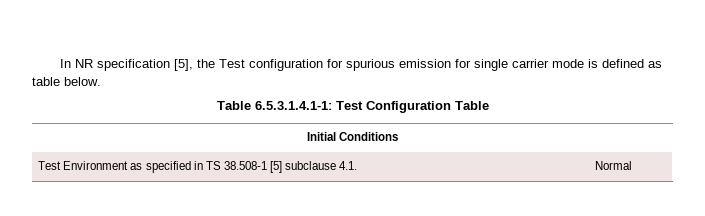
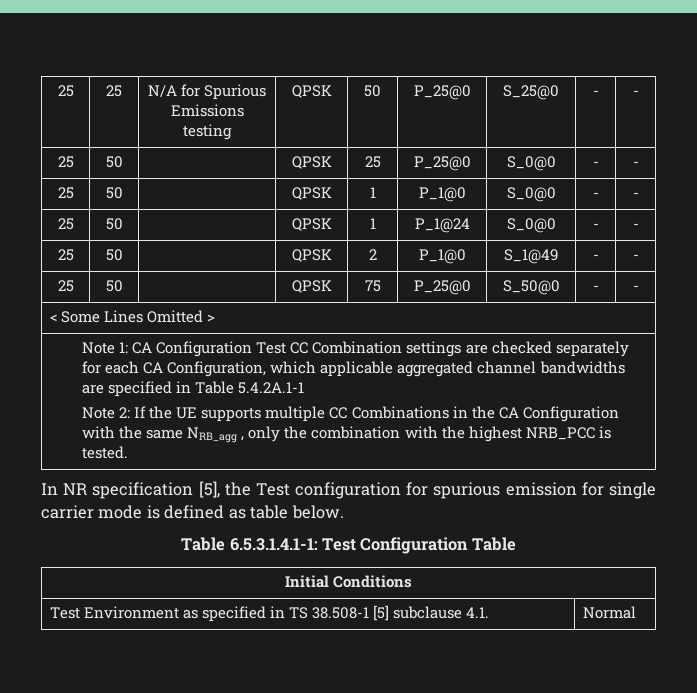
(59, 63) none -> [57,85,74,97] [106,85,122,97] [147,84,267,100] [170,104,244,117] [183,124,232,140] [291,85,332,98] [364,85,381,97] [413,85,471,100] [503,85,559,100] [592,90,599,96] [632,90,639,96] [57,156,74,168] [105,156,123,168] [291,156,332,169] [364,156,381,168] [413,156,471,171] [506,156,556,171] [592,161,599,167] [632,161,639,167] [57,187,74,199] [105,187,123,199] [291,187,332,200] [369,187,376,198] [418,187,466,202] [506,187,556,202] [592,192,599,198] [632,192,639,198] [57,218,74,230] [105,218,123,230] [291,218,332,231] [369,218,376,229] [414,218,470,233] [506,218,556,233] [592,223,599,229] [632,223,639,229] [57,249,74,261] [105,249,123,261] [291,249,332,262] [368,249,377,260] [418,249,466,264] [504,249,558,264] [592,254,599,260] [632,254,639,260] [57,280,74,292] [105,280,123,292] [291,280,332,293] [364,280,381,292] [413,280,471,295] [502,280,560,295] [592,285,599,291] [632,285,639,291] [49,310,215,323] [82,341,629,357] [82,361,625,377] [82,381,305,397] [82,406,619,422] [82,426,611,443] [82,446,129,459] 25 | 25 | N/A for Spurious Emissions testing | QPSK | 50 | P_25@0 | S_25@0 | - | - // 25 | 50 | | QPSK | 25 | P_25@0 | S_0@0 | - | - // 25 | 50 | | QPSK | 1 | P_1@0 | S_0@0 | - | - // 25 | 50 | | QPSK | 1 | P_1@24 | S_0@0 | - | - // 25 | 50 | | QPSK | 2 | P_1@0 | S_1@49 | - | - // 25 | 50 | | QPSK | 75 | P_25@0 | S_50@0 | - | - // < Some Lines Omitted > // Note 1: CA Configuration Test CC Combination settings are checked separately for each CA Configuration, which applicable aggregated channel bandwidths are specified in Table 5.4.2A.1-1 // Note 2: If the UE supports multiple CC Combinations in the CA Configuration with the same NRB_agg , only the combination with the highest NRB_PCC is tested. //

